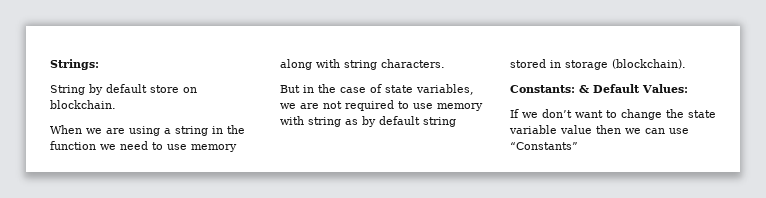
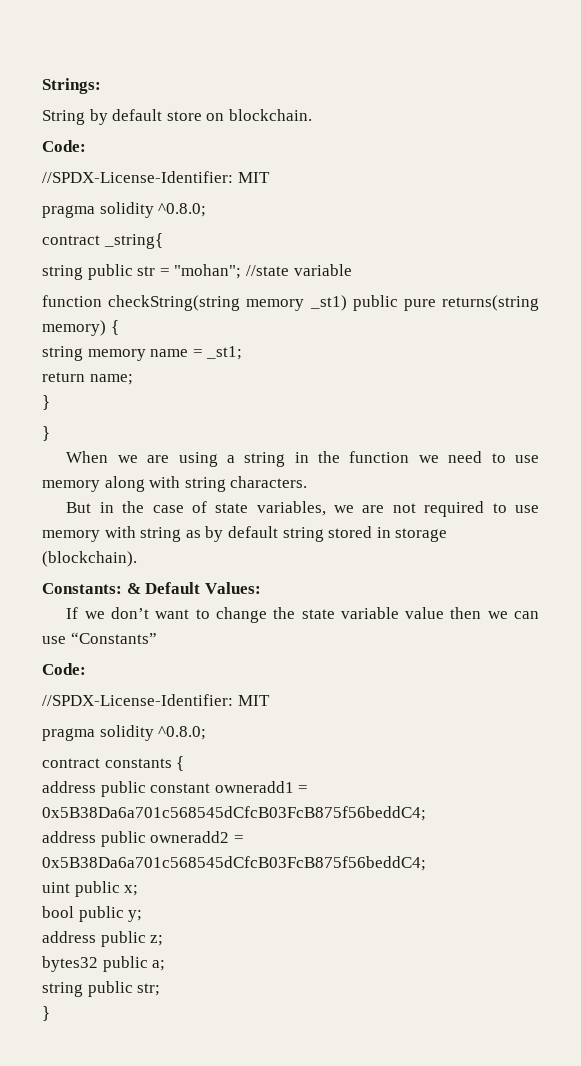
(116, 104) none -> [42,140,86,152] [42,171,270,183] [42,202,207,218] [42,233,163,249] [42,264,352,280] [42,295,539,311] [42,320,119,336] [42,346,243,361] [42,372,133,385] [42,395,50,410] [42,426,50,441] // Code: // //SPDX-License-Identifier: MIT // pragma solidity ^0.8.0; // contract _string{ // string public str = "mohan"; //state variable // function checkString(string memory _st1) public pure returns(string memory) { // string memory name = _st1; // return name; // } // }
(578, 146) none -> [42,663,86,675] [42,694,270,706] [42,725,207,741] [42,756,185,771] [42,781,309,797] [42,806,426,821] [42,831,244,847] [42,856,426,871] [42,881,139,897] [42,906,143,922] [42,931,164,947] [42,956,166,972] [42,981,161,997] [42,1006,50,1021] // Code: // //SPDX-License-Identifier: MIT // pragma solidity ^0.8.0; // contract constants { // address public constant owneradd1 = 0x5B38Da6a701c568545dCfcB03FcB875f56beddC4; // address public owneradd2 = 0x5B38Da6a701c568545dCfcB03FcB875f56beddC4; // uint public x; // bool public y; // address public z; // bytes32 public a; // string public str; // }

